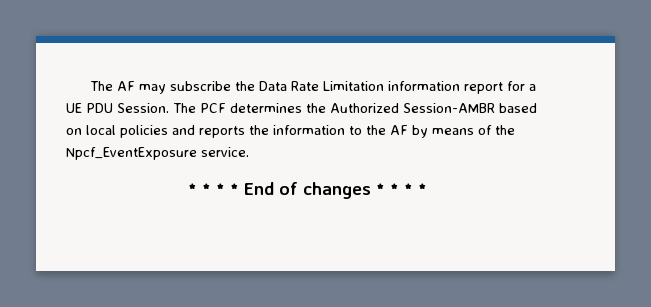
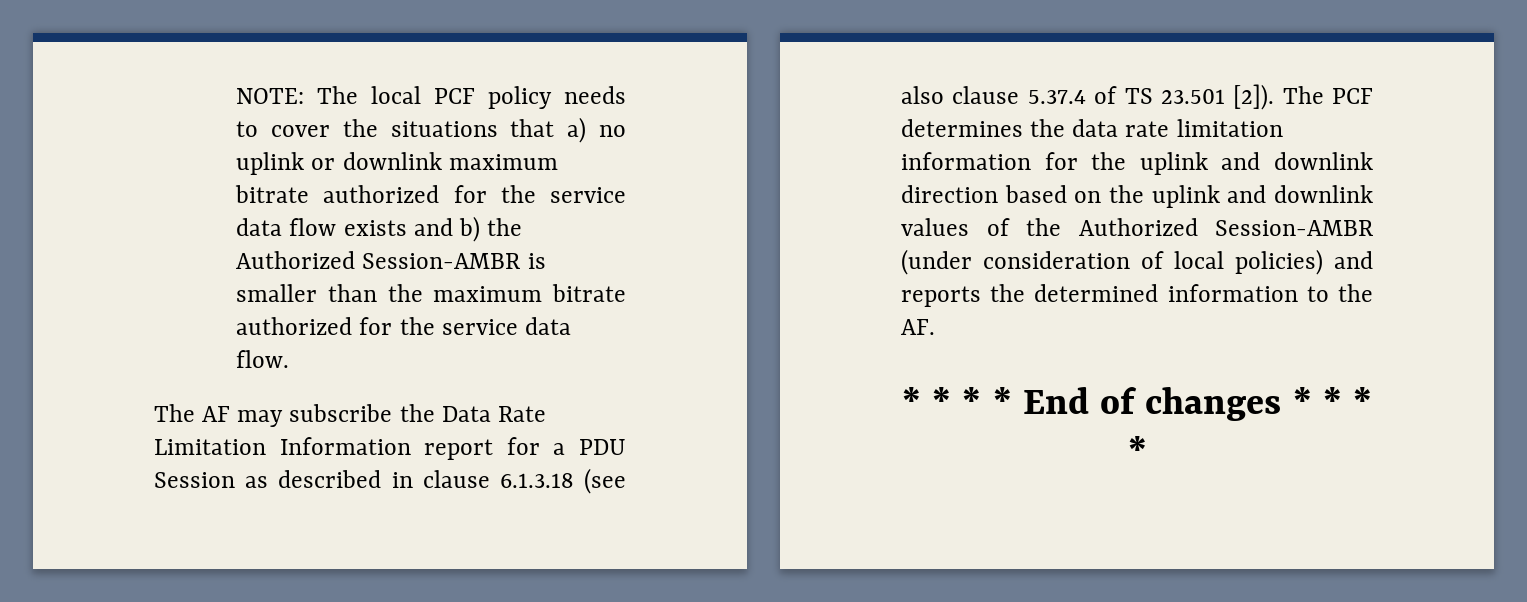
(89, 86) none -> [236,86,626,109] [236,117,626,143] [236,152,558,175] [235,185,626,203] [236,216,523,242] [236,251,546,269] [236,284,626,302] [236,317,571,335] [236,350,290,368] NOTE: The local PCF policy needs to cover the situations that a) no uplink or downlink maximum bitrate authorized for the service data flow exists and b) the Authorized Session-AMBR is smaller than the maximum bitrate authorized for the service data flow. //
[387,81,460,91] information -> [279,437,411,455] Information
[66,103,537,113] [66,125,168,138] UE PDU Session. The PCF determines the Authorized Session-AMBR based on local policies -> [579,439,627,455] [154,468,626,494] [901,84,1373,110] [901,119,1283,137] [901,152,1373,175] [901,185,1373,208] [901,218,1373,236] [901,249,1323,275] PDU Session as described in clause 6.1.3.18 (see also clause 5.37.4 of TS 23.501 [2]). The PCF determines the data rate limitation information for the uplink and downlink direction based on the uplink and downlink values of the Authorized Session-AMBR (under consideration of local policies)
(269, 130) none -> [1034,284,1159,302] determined
[390,125,515,138] [66,147,249,160] AF by means of the Npcf_EventExposure service. -> [901,319,935,335] AF.

